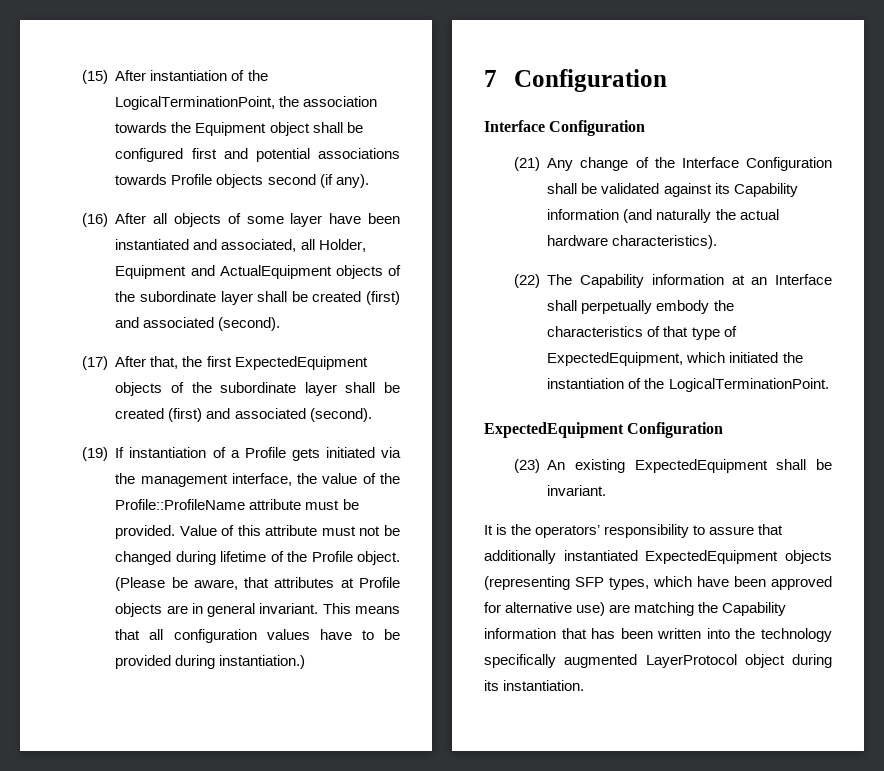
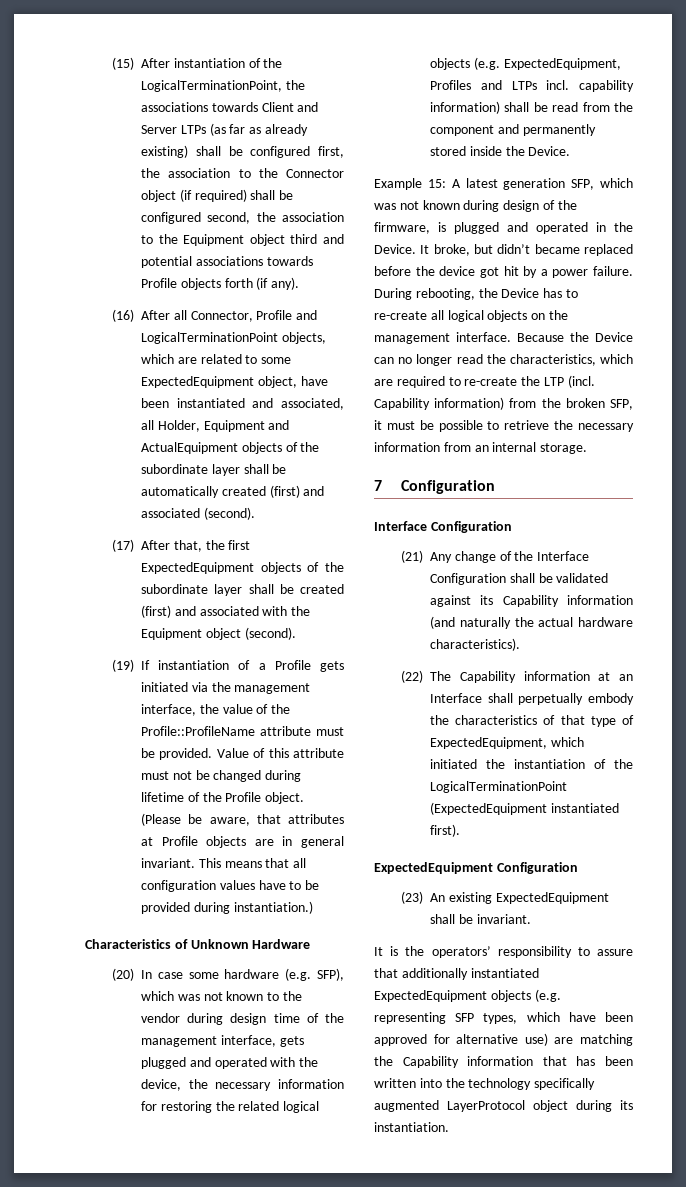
[303,96,378,107] [115,122,363,136] [115,148,217,162] association towards the Equipment object shall be configured first -> [141,102,319,112] [141,123,308,136] [141,145,344,158] [141,168,344,178] [141,189,294,202] [141,212,344,224] [141,234,318,246] associations towards Client and Server LTPs (as far as already existing) shall be configured first, the association to the Connector object (if required) shall be configured second, the association to the Equipment object third
[267,174,316,185] second -> [224,278,253,288] forth
[173,213,323,227] objects of some layer -> [190,310,318,322] [141,332,326,344] [141,354,292,364] [141,376,297,388] Connector, Profile and LogicalTerminationPoint objects, which are related to some ExpectedEquipment object,
(308, 296) none -> [141,486,220,498] automatically
(306, 413) none -> [262,606,311,616] [141,628,241,640] with the Equipment object
(306, 662) none -> [85,939,311,949] [112,968,344,981] [141,991,302,1001] [141,1013,344,1025] [141,1035,304,1047] [141,1057,319,1069] [141,1079,344,1091] [141,1101,320,1113] [430,57,621,70] [430,80,634,92] [430,101,633,114] [430,124,596,136] [430,146,571,156] [374,178,633,190] [374,200,577,212] [374,222,633,234] [374,244,633,256] [374,266,633,278] [374,288,578,300] [374,310,568,322] [374,332,633,344] [374,354,633,366] [374,375,595,388] [374,397,633,410] [374,420,634,432] [374,442,588,454] // Characteristics of Unknown Hardware // (20) In case some hardware (e.g. SFP), which was not known to the vendor during design time of the management interface, gets plugged and operated with the device, the necessary information for restoring the related logical objects (e.g. ExpectedEquipment, Profiles and LTPs incl. capability information) shall be read from the component and permanently stored inside the Device. // Example 15: A latest generation SFP, which was not known during design of the firmware, is plugged and operated in the Device. It broke, but didn’t became replaced before the device got hit by a power failure. During rebooting, the Device has to re-create all logical objects on the management interface. Because the Device can no longer read the characteristics, which are required to re-create the LTP (incl. Capability information) from the broken SFP, it must be possible to retrieve the necessary information from an internal storage.
[668,378,829,392] LogicalTerminationPoint. -> [430,781,568,793] [430,802,619,815] [430,824,461,837] LogicalTerminationPoint (ExpectedEquipment instantiated first).
[484,576,570,590] (representing -> [534,989,561,1002] [374,1012,446,1024] (e.g. representing

